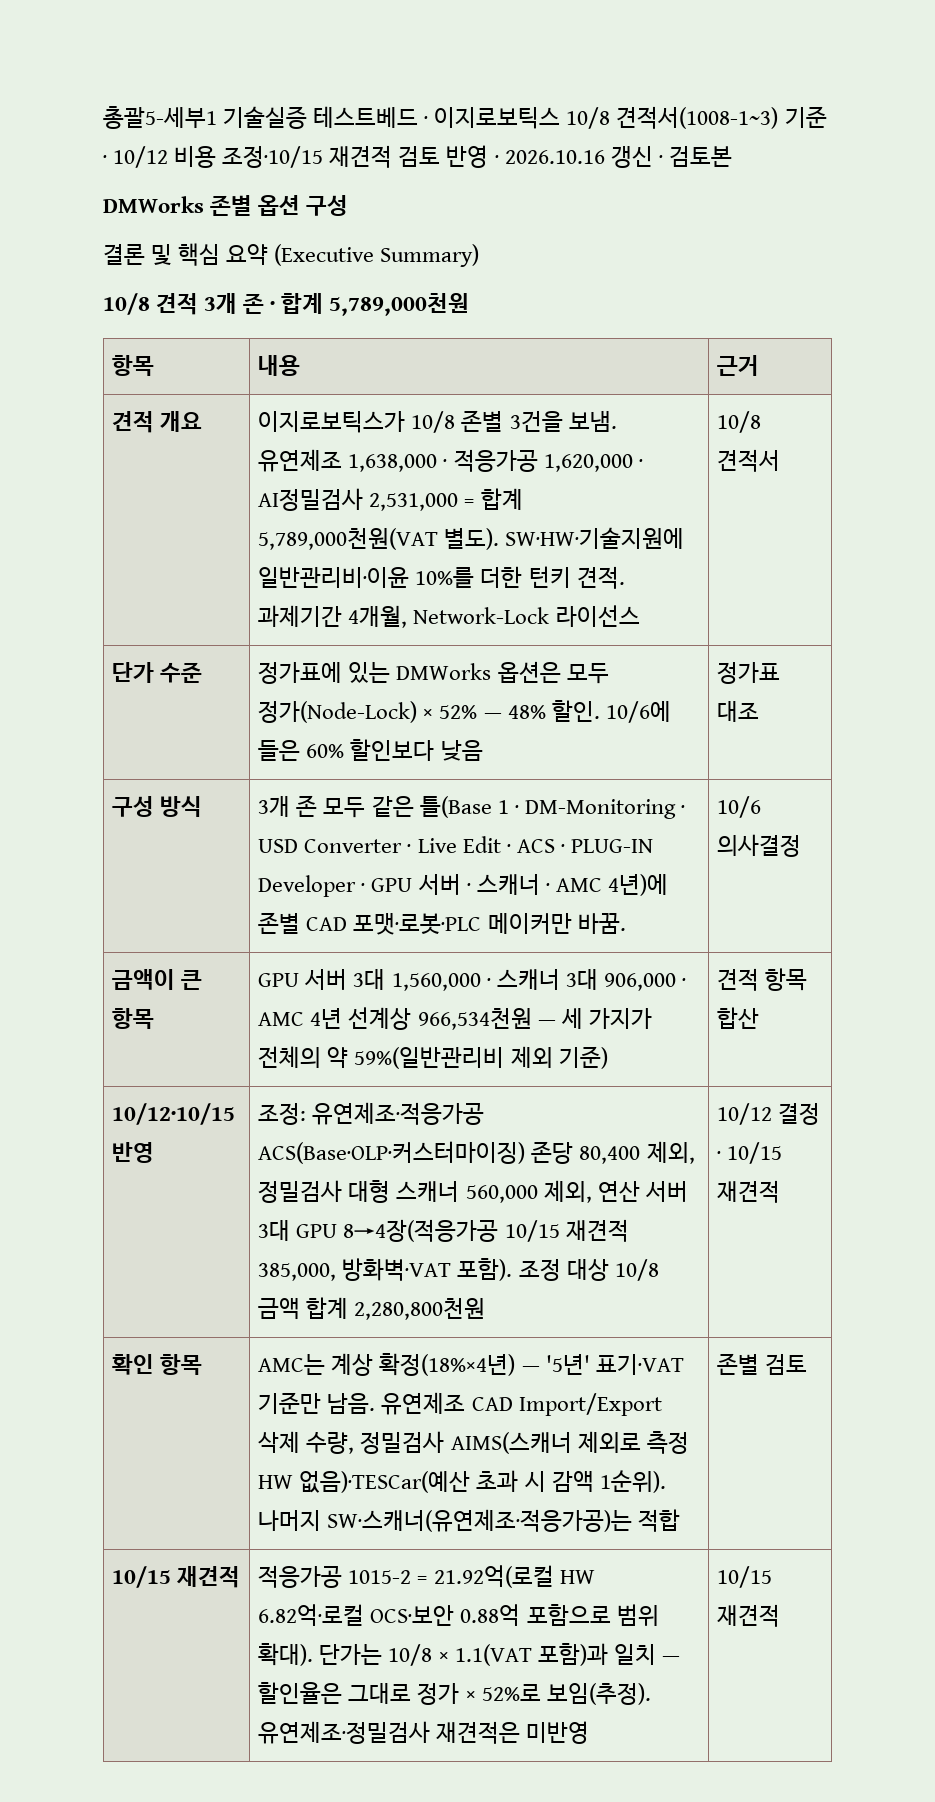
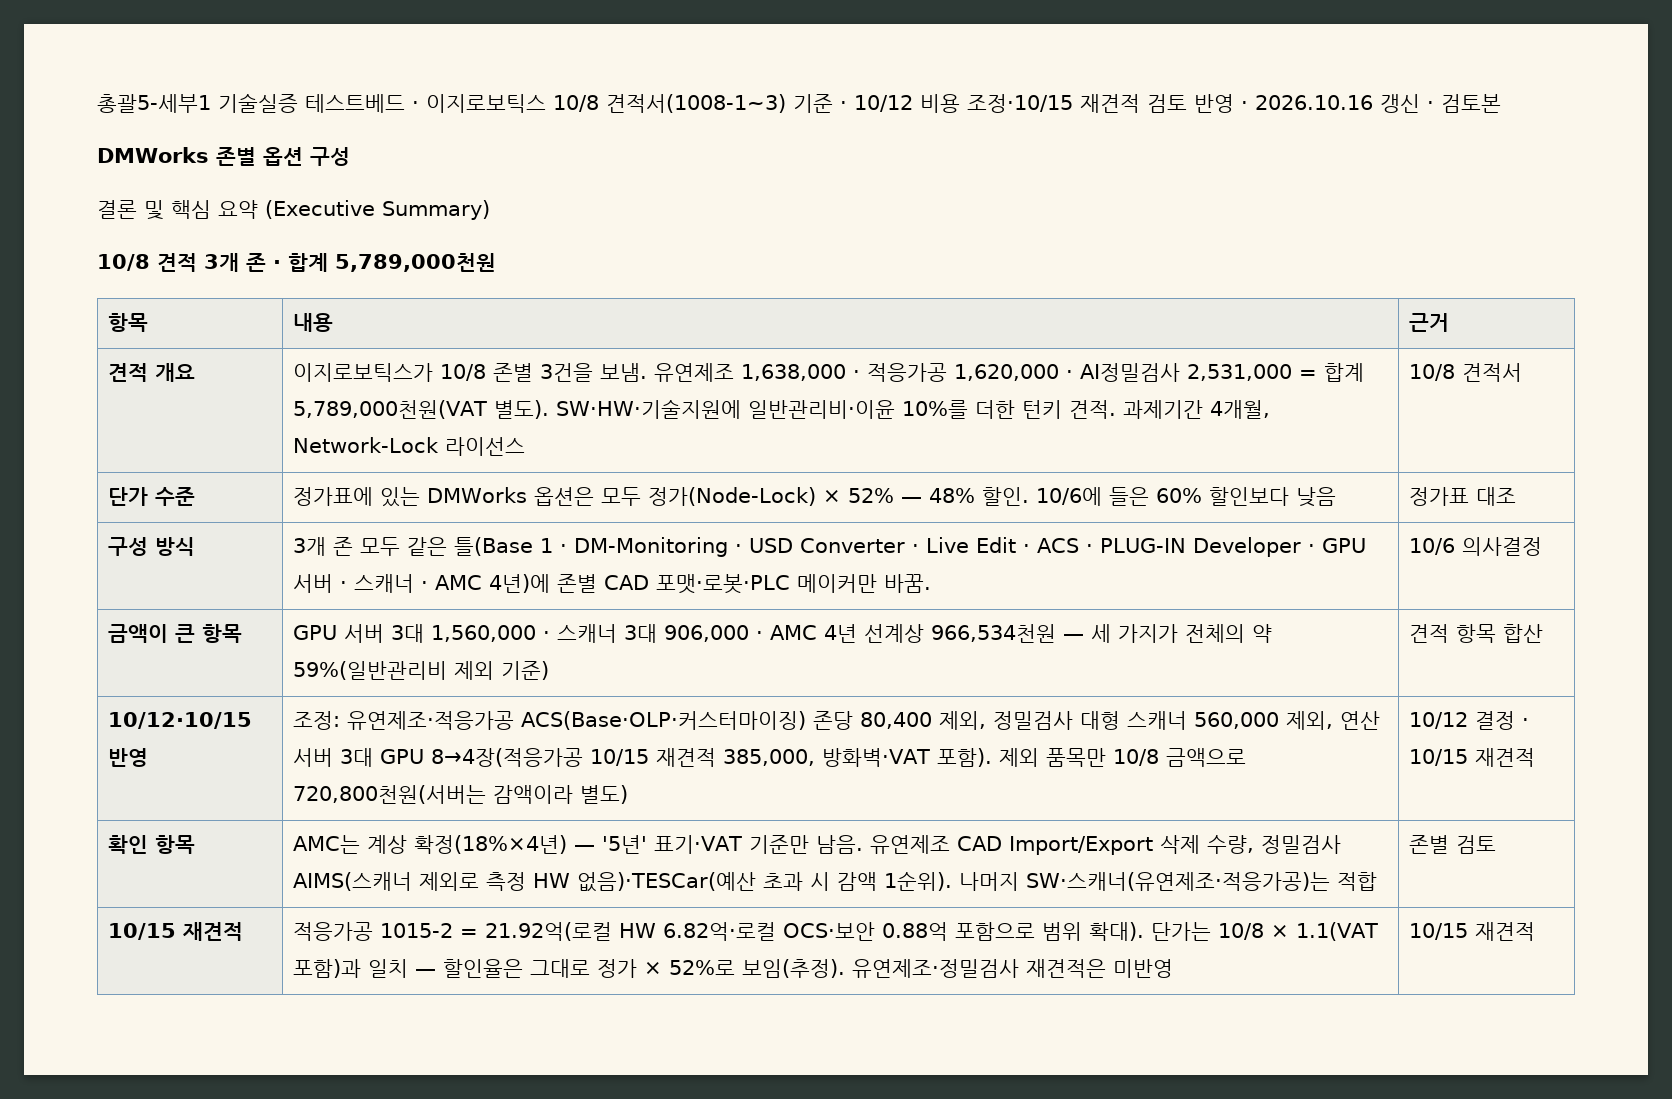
[518,1259,659,1281] [258,1297,486,1320] 조정 대상 10/8 금액 합계 2,280,800천원 -> [999,748,1247,767] [293,785,629,804] 제외 품목만 10/8 금액으로 720,800천원(서버는 감액이라 별도)

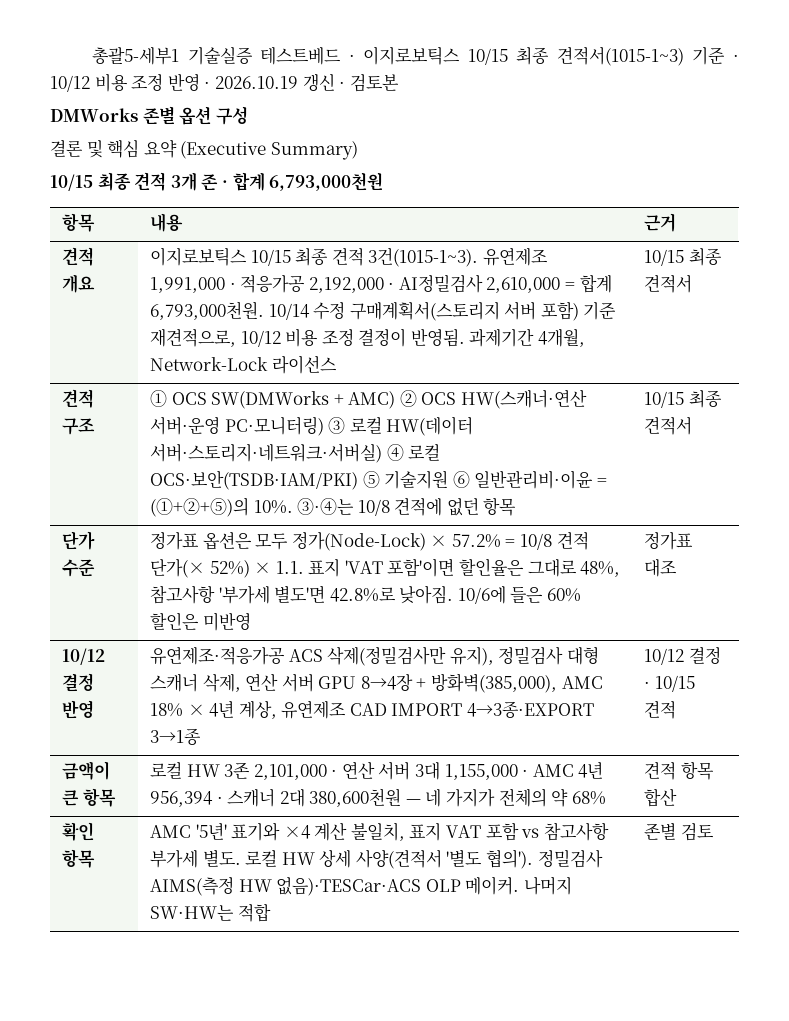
[553,94,786,113] 10/8 견적서(1008-1~3) -> [467,46,684,66] 10/15 최종 견적서(1015-1~3)
[967,94,1187,113] 조정·10/15 재견적 검토 -> [131,74,164,91] 조정
[1255,95,1373,110] 2026.10.16 -> [214,76,298,89] 2026.10.19
[97,254,150,271] 10/8 -> [50,172,131,191] 10/15 최종
[335,253,496,272] 5,789,000천원 -> [269,172,384,191] 6,793,000천원
[293,363,847,382] 이지로보틱스가 10/8 존별 3건을 보냄. 유연제조 1,638,000 -> [149,247,548,267] [149,277,225,293] 이지로보틱스 10/15 최종 견적 3건(1015-1~3). 유연제조 1,991,000
[954,364,1060,381] 1,620,000 -> [308,277,384,293] 2,192,000
[1187,364,1293,381] 2,531,000 -> [486,277,561,293] 2,610,000
[293,399,1271,419] [293,437,526,456] [1409,364,1456,381] 5,789,000천원(VAT 별도). SW·HW·기술지원에 일반관리비·이윤 10%를 더한 턴키 견적. 과제기간 4개월, Network-Lock 라이선스 | 10/8 -> [149,301,617,321] [149,328,586,347] [149,355,337,374] [643,248,722,266] [643,274,692,293] [61,389,94,408] [61,418,95,435] [149,389,588,409] [149,416,474,436] [149,443,441,463] [149,470,607,490] [149,497,517,517] [643,390,722,408] 6,793,000천원. 10/14 수정 구매계획서(스토리지 서버 포함) 기준 재견적으로, 10/12 비용 조정 결정이 반영됨. 과제기간 4개월, Network-Lock 라이선스 | 10/15 최종 견적서 // 견적 구조 | ① OCS SW(DMWorks + AMC) ② OCS HW(스캐너·연산 서버·운영 PC·모니터링) ③ 로컬 HW(데이터 서버·스토리지·네트워크·서버실) ④ 로컬 OCS·보안(TSDB·IAM/PKI) ⑤ 기술지원 ⑥ 일반관리비·이윤 = (①+②+⑤)의 10%. ③·④는 10/8 견적에 없던 항목 | 10/15 최종
[293,487,528,507] 정가표에 있는 DMWorks -> [149,532,199,550] 정가표
[848,487,1030,506] 52% — 48% 할인. -> [451,531,589,550] [149,558,621,578] [149,585,454,604] 57.2% = 10/8 견적 단가(× 52%) × 1.1. 표지 'VAT 포함'이면 할인율은 그대로 48%, 참고사항 '부가세 별도'면 42.8%로 낮아짐.
[1209,487,1337,507] 할인보다 낮음 -> [149,612,251,631] 할인은 미반영
[108,537,196,556] [293,537,1367,557] [293,574,932,594] [1409,537,1543,556] [108,624,243,643] [293,624,1273,643] [293,661,550,680] [1409,624,1544,643] [108,712,253,729] [108,748,149,767] [293,711,1381,730] [293,748,1247,767] [293,785,629,804] [1409,711,1530,730] [1409,748,1536,767] [108,835,196,854] [293,835,1342,855] [293,871,1378,892] [1409,835,1497,854] [108,922,244,941] [293,922,1379,941] [293,959,1174,978] [1409,922,1536,941] 구성 방식 | 3개 존 모두 같은 틀(Base 1 · DM-Monitoring · USD Converter · Live Edit · ACS · PLUG-IN Developer · GPU 서버 · 스캐너 · AMC 4년)에 존별 CAD 포맷·로봇·PLC 메이커만 바꿈. | 10/6 의사결정 // 금액이 큰 항목 | GPU 서버 3대 1,560,000 · 스캐너 3대 906,000 · AMC 4년 선계상 966,534천원 — 세 가지가 전체의 약 59%(일반관리비 제외 기준) | 견적 항목 합산 // 10/12·10/15 반영 | 조정: 유연제조·적응가공 ACS(Base·OLP·커스터마이징) 존당 80,400 제외, 정밀검사 대형 스캐너 560,000 제외, 연산 서버 3대 GPU 8→4장(적응가공 10/15 재견적 385,000, 방화벽·VAT 포함). 제외 품목만 10/8 금액으로 720,800천원(서버는 감액이라 별도) | 10/12 결정 · 10/15 재견적 // 확인 항목 | AMC는 계상 확정(18%×4년) — '5년' 표기·VAT 기준만 남음. 유연제조 CAD Import/Export 삭제 수량, 정밀검사 AIMS(스캐너 제외로 측정 HW 없음)·TESCar(예산 초과 시 감액 1순위). 나머지 SW·스캐너(유연제조·적응가공)는 적합 | 존별 검토 // 10/15 재견적 | 적응가공 1015-2 = 21.92억(로컬 HW 6.82억·로컬 OCS·보안 0.88억 포함으로 범위 확대). 단가는 10/8 × 1.1(VAT 포함)과 일치 — 할인율은 그대로 정가 × 52%로 보임(추정). 유연제조·정밀검사 재견적은 미반영 | 10/15 재견적 -> [61,648,105,665] [61,673,94,692] [61,700,94,719] [149,646,599,666] [149,673,603,693] [149,700,595,719] [149,728,201,745] [643,646,721,665] [643,675,695,692] [643,700,676,719] [61,761,110,780] [61,788,116,807] [149,761,604,780] [149,788,606,807] [643,761,714,780] [643,788,677,807] [61,822,94,841] [61,849,95,868] [149,822,609,841] [149,849,603,869] [149,876,572,896] [149,904,271,922] [643,822,714,841] 10/12 결정 반영 | 유연제조·적응가공 ACS 삭제(정밀검사만 유지), 정밀검사 대형 스캐너 삭제, 연산 서버 GPU 8→4장 + 방화벽(385,000), AMC 18% × 4년 계상, 유연제조 CAD IMPORT 4→3종·EXPORT 3→1종 | 10/12 결정 · 10/15 견적 // 금액이 큰 항목 | 로컬 HW 3존 2,101,000 · 연산 서버 3대 1,155,000 · AMC 4년 956,394 · 스캐너 2대 380,600천원 — 네 가지가 전체의 약 68% | 견적 항목 합산 // 확인 항목 | AMC '5년' 표기와 ×4 계산 불일치, 표지 VAT 포함 vs 참고사항 부가세 별도. 로컬 HW 상세 사양(견적서 '별도 협의'). 정밀검사 AIMS(측정 HW 없음)·TESCar·ACS OLP 메이커. 나머지 SW·HW는 적합 | 존별 검토

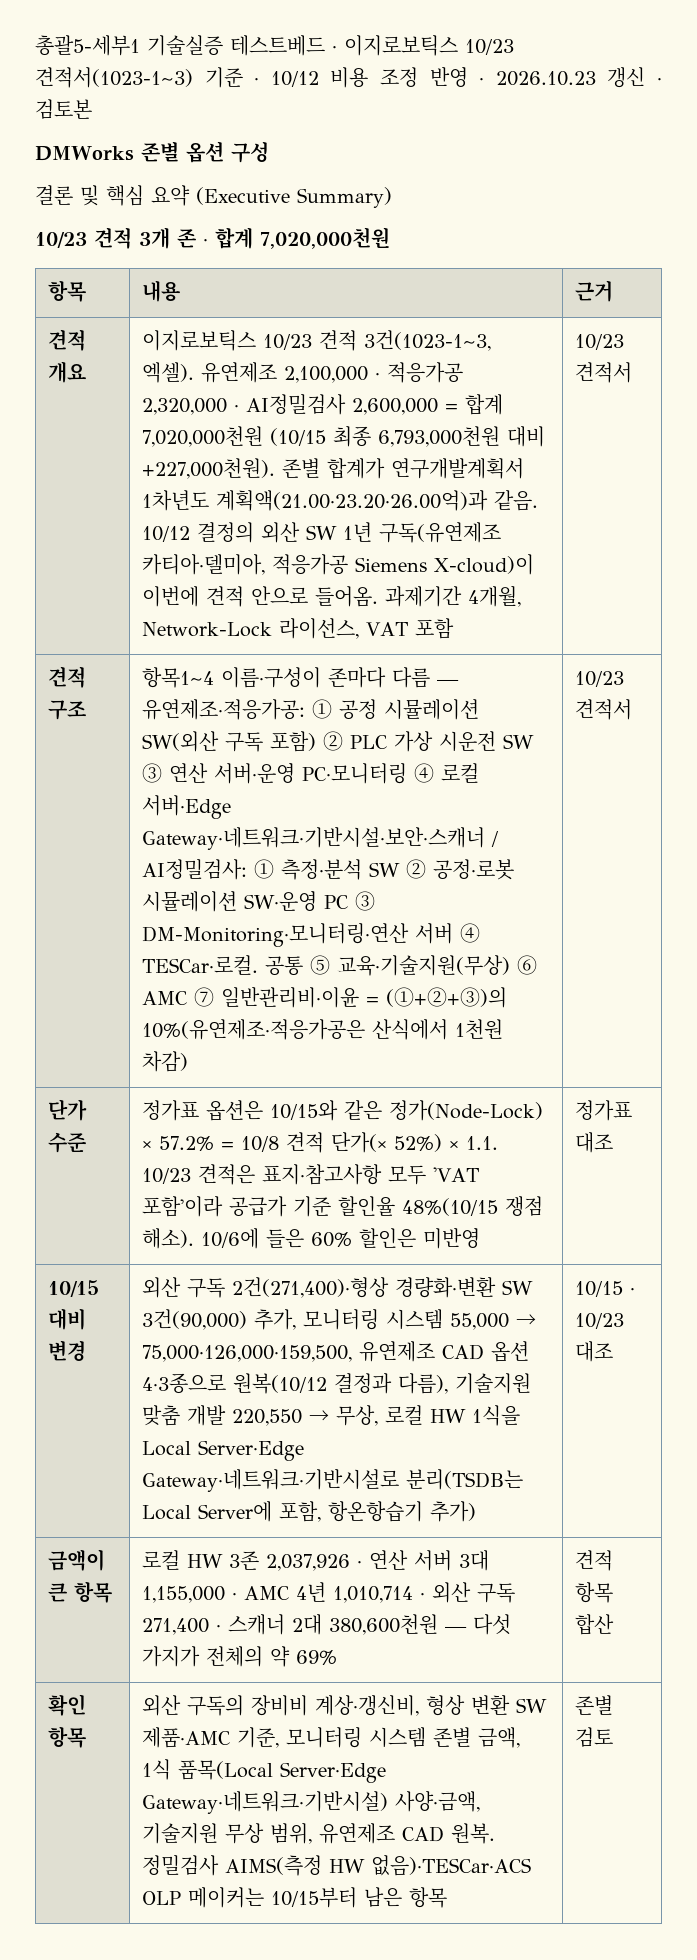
[467,46,684,66] 10/15 최종 견적서(1015-1~3) -> [465,39,514,55] [35,67,193,88] 10/23 견적서(1023-1~3)
[214,76,298,89] 2026.10.19 -> [495,71,596,86] 2026.10.23
[50,172,131,191] 10/15 최종 -> [35,232,87,248] 10/23
[269,172,384,191] 6,793,000천원 -> [260,227,390,249] 7,020,000천원
[250,247,548,267] [149,277,225,293] 10/15 최종 견적 3건(1015-1~3). 유연제조 1,991,000 -> [263,330,492,351] [142,362,369,383] 10/23 견적 3건(1023-1~3, 엑셀). 유연제조 2,100,000
[308,277,384,293] 2,192,000 -> [142,398,228,415] 2,320,000
[486,277,561,293] 2,610,000 -> [352,398,439,415] 2,600,000
[149,301,617,321] [149,328,586,347] [149,355,337,374] [643,248,722,266] [643,274,692,293] [61,389,94,408] [61,418,95,435] [149,389,588,409] [149,416,474,436] [149,443,441,463] [149,470,607,490] [149,497,517,517] [643,390,722,408] 6,793,000천원. 10/14 수정 구매계획서(스토리지 서버 포함) 기준 재견적으로, 10/12 비용 조정 결정이 반영됨. 과제기간 4개월, Network-Lock 라이선스 | 10/15 최종 견적서 // 견적 구조 | ① OCS SW(DMWorks + AMC) ② OCS HW(스캐너·연산 서버·운영 PC·모니터링) ③ 로컬 HW(데이터 서버·스토리지·네트워크·서버실) ④ 로컬 OCS·보안(TSDB·IAM/PKI) ⑤ 기술지원 ⑥ 일반관리비·이윤 = (①+②+⑤)의 10%. ③·④는 10/8 견적에 없던 항목 | 10/15 최종 -> [142,426,546,447] [142,458,525,479] [142,490,539,511] [142,522,502,543] [142,554,535,575] [142,585,522,607] [142,618,455,639] [575,334,625,350] [575,362,633,383] [48,666,87,688] [48,700,87,720] [142,667,460,688] [142,699,480,720] [142,731,535,752] [142,763,480,784] [142,795,232,819] [142,827,500,850] [142,859,515,880] [142,891,376,912] [142,923,481,947] [142,955,538,976] [142,987,508,1008] [142,1019,504,1040] [142,1051,189,1072] [575,671,625,687] 7,020,000천원 (10/15 최종 6,793,000천원 대비 +227,000천원). 존별 합계가 연구개발계획서 1차년도 계획액(21.00·23.20·26.00억)과 같음. 10/12 결정의 외산 SW 1년 구독(유연제조 카티아·델미아, 적응가공 Siemens X-cloud)이 이번에 견적 안으로 들어옴. 과제기간 4개월, Network-Lock 라이선스, VAT 포함 | 10/23 견적서 // 견적 구조 | 항목1~4 이름·구성이 존마다 다름 — 유연제조·적응가공: ① 공정 시뮬레이션 SW(외산 구독 포함) ② PLC 가상 시운전 SW ③ 연산 서버·운영 PC·모니터링 ④ 로컬 서버·Edge Gateway·네트워크·기반시설·보안·스캐너 / AI정밀검사: ① 측정·분석 SW ② 공정·로봇 시뮬레이션 SW·운영 PC ③ DM-Monitoring·모니터링·연산 서버 ④ TESCar·로컬. 공통 ⑤ 교육·기술지원(무상) ⑥ AMC ⑦ 일반관리비·이윤 = (①+②+③)의 10%(유연제조·적응가공은 산식에서 1천원 차감) | 10/23
[255,533,289,550] 모두 -> [270,1100,383,1121] 10/15와 같은
[308,558,621,577] [149,585,454,604] 표지 'VAT 포함'이면 할인율은 그대로 48%, 참고사항 '부가세 별도'면 42.8%로 낮아짐. -> [142,1164,480,1185] [142,1196,544,1217] [142,1228,195,1249] 10/23 견적은 표지·참고사항 모두 'VAT 포함'이라 공급가 기준 할인율 48%(10/15 쟁점 해소).
[61,648,105,665] [61,673,94,692] [61,700,94,719] [149,646,599,666] [149,673,603,693] [149,700,595,719] [149,728,201,745] [643,646,721,665] [643,675,695,692] [643,700,676,719] 10/12 결정 반영 | 유연제조·적응가공 ACS 삭제(정밀검사만 유지), 정밀검사 대형 스캐너 삭제, 연산 서버 GPU 8→4장 + 방화벽(385,000), AMC 18% × 4년 계상, 유연제조 CAD IMPORT 4→3종·EXPORT 3→1종 | 10/12 결정 · 10/15 견적 -> [48,1280,100,1297] [48,1309,87,1330] [48,1340,87,1361] [142,1277,534,1298] [142,1309,537,1330] [142,1341,530,1362] [142,1373,532,1394] [142,1405,521,1426] [142,1440,305,1461] [142,1469,524,1492] [142,1501,477,1522] [575,1281,636,1297] [575,1313,625,1329] [575,1341,614,1362] 10/15 대비 변경 | 외산 구독 2건(271,400)·형상 경량화·변환 SW 3건(90,000) 추가, 모니터링 시스템 55,000 → 75,000·126,000·159,500, 유연제조 CAD 옵션 4·3종으로 원복(10/12 결정과 다름), 기술지원 맞춤 개발 220,550 → 무상, 로컬 HW 1식을 Local Server·Edge Gateway·네트워크·기반시설로 분리(TSDB는 Local Server에 포함, 항온항습기 추가) | 10/15 · 10/23 대조
[253,764,327,780] 2,101,000 -> [266,1554,351,1571] 2,037,926
[149,791,213,807] 956,394 -> [333,1582,516,1603] [142,1618,210,1635] 1,010,714 · 외산 구독 271,400
[425,789,442,807] 네 -> [473,1614,512,1635] 다섯
[571,791,606,805] 68% -> [296,1650,338,1665] 69%
[149,822,609,841] [149,849,534,869] AMC '5년' 표기와 ×4 계산 불일치, 표지 VAT 포함 vs 참고사항 부가세 별도. 로컬 HW 상세 사양(견적서 '별도 협의'). -> [142,1695,548,1716] [142,1727,521,1748] [142,1759,387,1783] [142,1791,481,1814] [142,1823,496,1844] 외산 구독의 장비비 계상·갱신비, 형상 변환 SW 제품·AMC 기준, 모니터링 시스템 존별 금액, 1식 품목(Local Server·Edge Gateway·네트워크·기반시설) 사양·금액, 기술지원 무상 범위, 유연제조 CAD 원복.
[465,876,572,895] [149,904,271,922] 메이커. 나머지 SW·HW는 적합 -> [188,1887,448,1908] 메이커는 10/15부터 남은 항목

